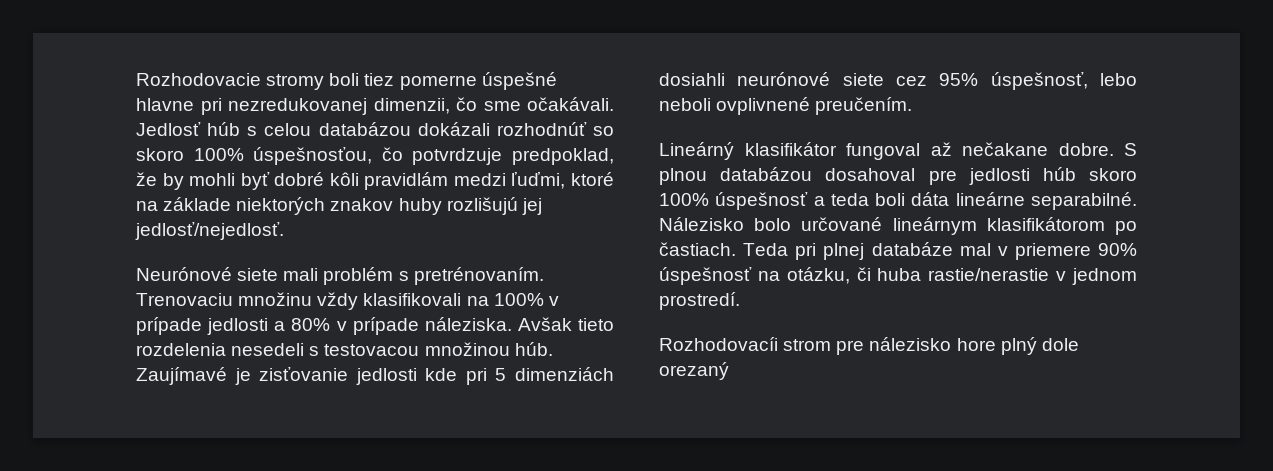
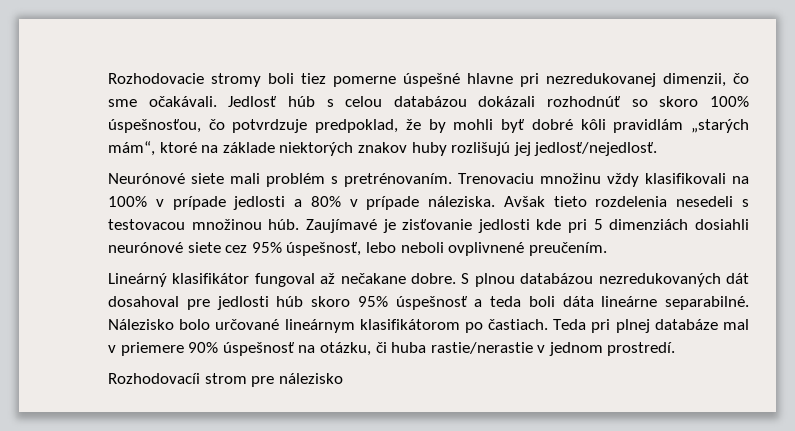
[453,172,566,189] medzi ľuďmi, -> [691,119,750,133] [108,141,155,156] „starých mám“,
(813, 174) none -> [598,273,749,287] nezredukovaných dát
[659,193,709,206] 100% -> [357,296,388,307] 95%
[956,337,1079,355] [659,362,729,380] hore plný dole orezaný -> (343, 378) none

